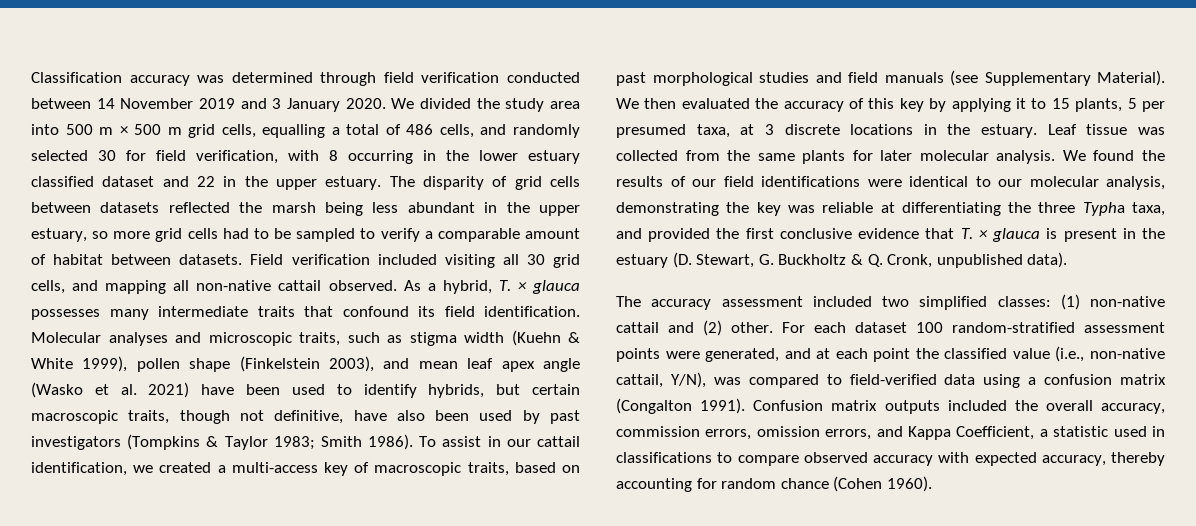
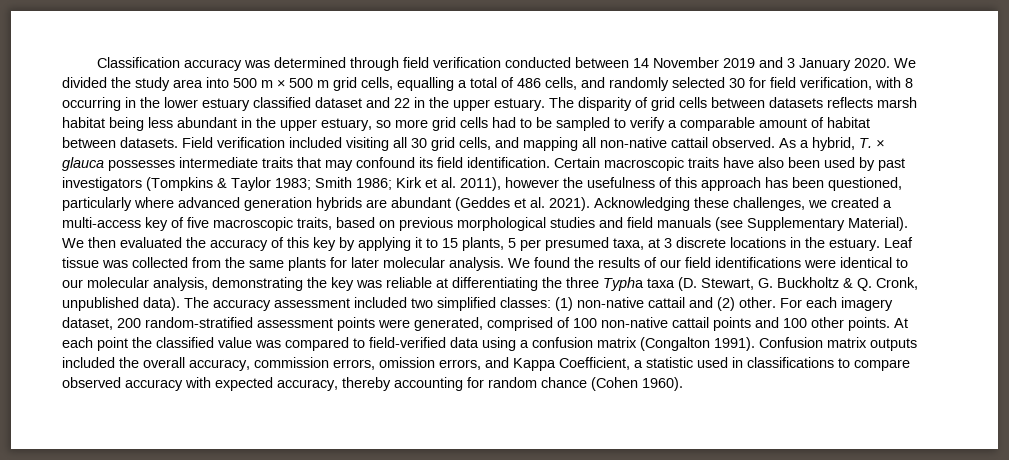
[168,202,316,213] reflected the marsh -> [827,97,917,108] [62,117,105,128] reflects marsh habitat
[109,309,149,320] many -> (175, 165) none
(333, 311) none -> [325,160,353,171] may
[31,330,580,346] [31,356,580,372] [31,382,580,398] [31,410,344,424] Molecular analyses and microscopic traits, such as stigma width (Kuehn & White 1999), pollen shape (Finkelstein 2003), and mean leaf apex angle (Wasko et al. 2021) have been used to identify hybrids, but certain macroscopic traits, though not definitive, -> [554,157,719,171] Certain macroscopic traits
[368,434,580,450] [31,462,127,476] 1986). To assist in our cattail identification, -> [356,177,902,191] [62,197,805,211] 1986; Kirk et al. 2011), however the usefulness of this approach has been questioned, particularly where advanced generation hybrids are abundant (Geddes et al. 2021). Acknowledging these challenges,
(370, 467) none -> [187,217,209,228] five
[616,72,646,86] past -> [399,217,453,231] previous
[1132,202,1165,216] [616,228,1165,242] [616,254,668,268] taxa, and provided the first conclusive evidence that T. × glauca is present in the estuary -> [647,278,675,288] taxa
(1068, 260) // -> (180, 304) none
[855,322,943,333] dataset 100 -> [841,297,893,311] [62,317,141,330] imagery dataset, 200
[784,348,831,359] and at -> [487,317,908,331] comprised of 100 non-native cattail points and 100 other points. At
[1055,346,1165,362] [616,372,706,388] (i.e., non-native cattail, Y/N), -> (252, 342) none

